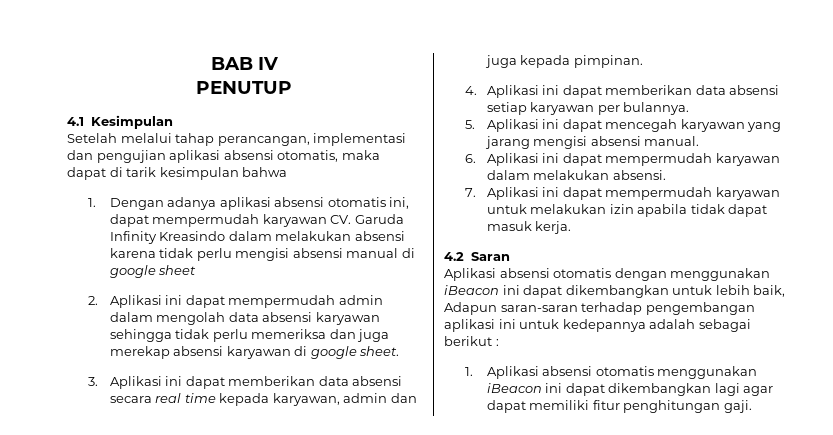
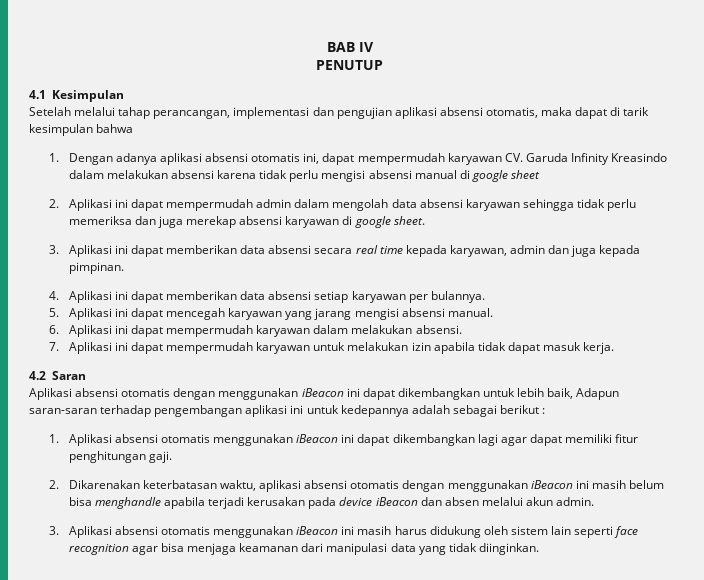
(752, 406) none -> [48,480,664,492] [68,497,595,509] [48,526,639,538] [68,543,539,555] // 2. Dikarenakan keterbatasan waktu, aplikasi absensi otomatis dengan menggunakan iBeacon ini masih belum bisa menghandle apabila terjadi kerusakan pada device iBeacon dan absen melalui akun admin. // 3. Aplikasi absensi otomatis menggunakan iBeacon ini masih harus didukung oleh sistem lain seperti face recognition agar bisa menjaga keamanan dari manipulasi data yang tidak diinginkan.

